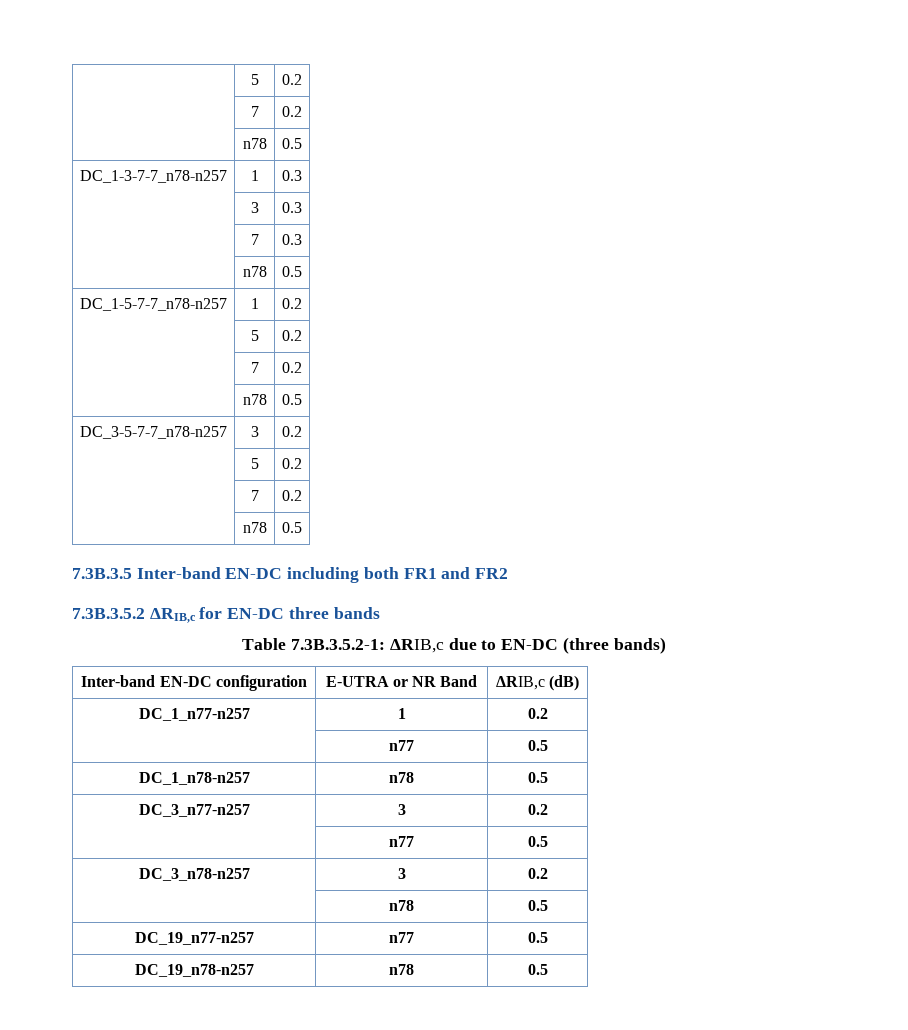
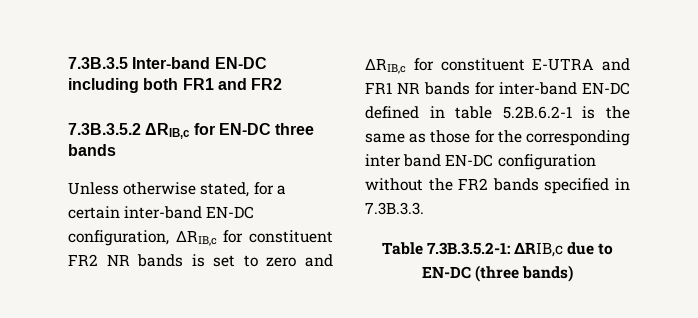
[250,74,259,85] [282,74,302,85] [250,106,259,117] [282,106,302,117] [242,138,267,149] [282,138,302,149] [80,170,227,183] [250,170,259,181] [282,170,302,181] [250,202,259,213] [282,202,302,213] [250,234,259,245] [282,234,302,245] [242,266,267,277] [282,266,302,277] [80,298,227,311] [250,298,259,309] [282,298,302,309] [250,330,259,341] [282,330,302,341] [250,362,259,373] [282,362,302,373] [242,394,267,405] [282,394,302,405] [80,426,227,439] [250,426,259,437] [282,426,302,437] [250,458,259,469] [282,458,302,469] [250,490,259,501] [282,490,302,501] [242,522,267,533] [282,522,302,533] | 5 | 0.2 // | 7 | 0.2 // | n78 | 0.5 // DC_1-3-7-7_n78-n257 | 1 | 0.3 // | 3 | 0.3 // | 7 | 0.3 // | n78 | 0.5 // DC_1-5-7-7_n78-n257 | 1 | 0.2 // | 5 | 0.2 // | 7 | 0.2 // | n78 | 0.5 // DC_3-5-7-7_n78-n257 | 3 | 0.2 // | 5 | 0.2 // | 7 | 0.2 // | n78 | 0.5 // -> (68, 63) none
(380, 613) none -> [68,182,286,197] [68,206,255,219] [68,230,333,246] [68,254,333,267] [365,58,630,74] [365,82,630,95] [365,106,630,119] [365,130,630,146] [365,154,596,170] [365,178,630,194] [365,202,424,215] // Unless otherwise stated, for a certain inter-band EN-DC configuration, ΔRIB,c for constituent FR2 NR bands is set to zero and ΔRIB,c for constituent E-UTRA and FR1 NR bands for inter-band EN-DC defined in table 5.2B.6.2-1 is the same as those for the corresponding inter band EN-DC configuration without the FR2 bands specified in 7.3B.3.3.
[81,675,307,691] [325,675,478,687] [495,675,580,691] [138,708,250,721] [397,708,406,719] [527,708,548,719] [389,740,414,751] [527,740,548,751] [138,772,250,785] [389,772,414,783] [527,772,548,783] [138,804,250,817] [397,804,406,815] [527,804,548,815] [389,836,414,847] [527,836,548,847] [138,868,250,881] [397,868,406,879] [527,868,548,879] [389,900,414,911] [527,900,548,911] [134,932,254,945] [389,932,414,943] [527,932,548,943] [134,964,254,977] [389,964,414,975] [527,964,548,975] // Inter-band EN-DC configuration | E-UTRA or NR Band | ΔRIB,c (dB) // DC_1_n77-n257 | 1 | 0.2 // | n77 | 0.5 // DC_1_n78-n257 | n78 | 0.5 // DC_3_n77-n257 | 3 | 0.2 // | n77 | 0.5 // DC_3_n78-n257 | 3 | 0.2 // | n78 | 0.5 // DC_19_n77-n257 | n77 | 0.5 // DC_19_n78-n257 | n78 | 0.5 -> (574, 273) none

